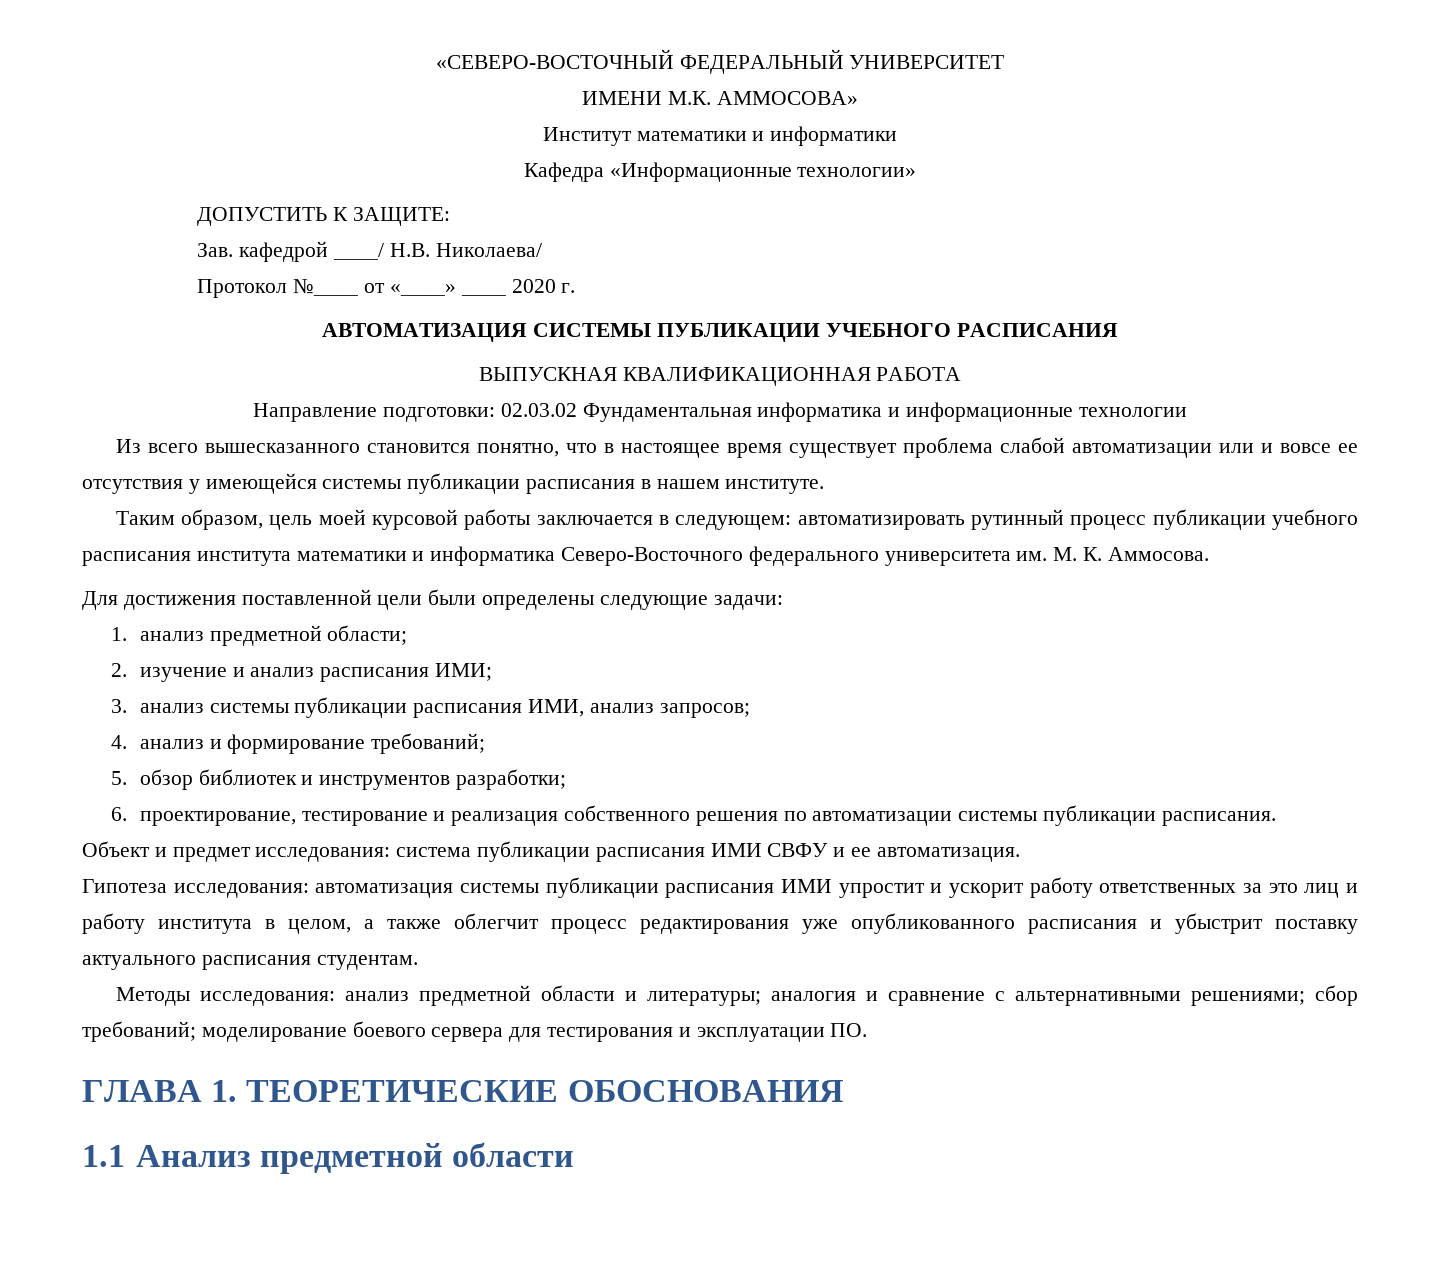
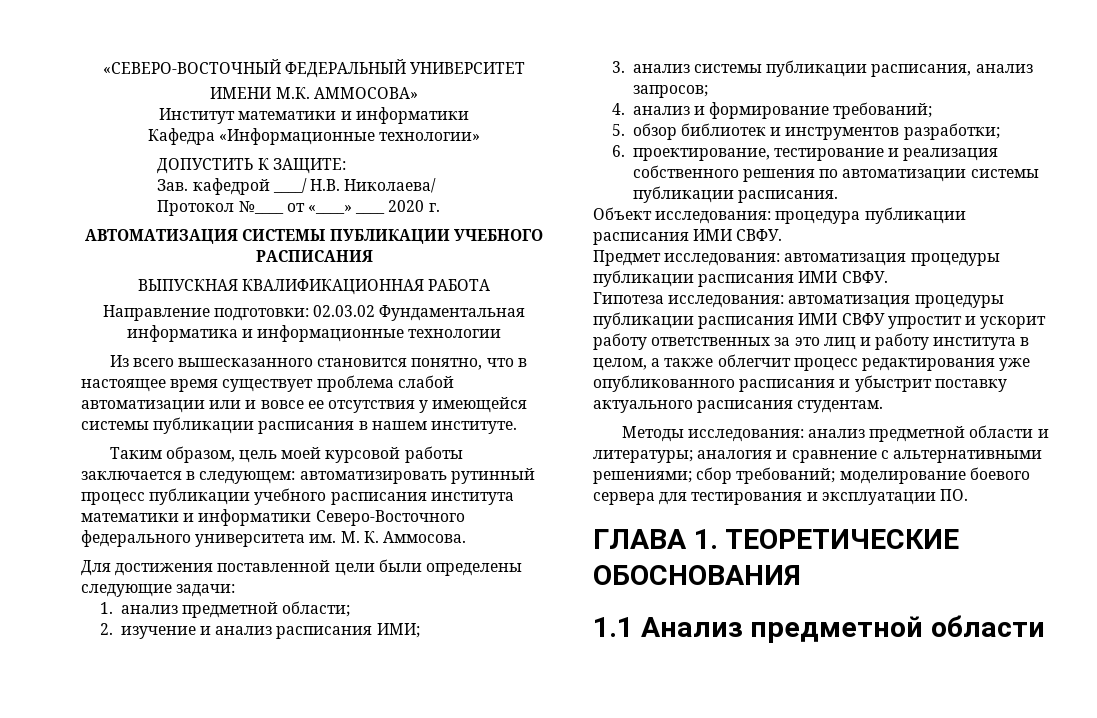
[430,546,556,566] информатика -> [198,509,312,526] информатики
[413,699,584,718] расписания ИМИ, -> [871,64,972,77] расписания,
[154,841,1020,862] [82,877,832,898] и предмет исследования: система публикации расписания ИМИ СВФУ и ее автоматизация. // Гипотеза исследования: автоматизация системы публикации расписания ИМИ -> [655,207,966,224] [593,229,783,245] [593,250,1000,266] [593,270,888,287] [593,292,1004,308] [593,312,885,329] исследования: процедура публикации расписания ИМИ СВФУ. // Предмет исследования: автоматизация процедуры публикации расписания ИМИ СВФУ. // Гипотеза исследования: автоматизация процедуры публикации расписания ИМИ СВФУ

